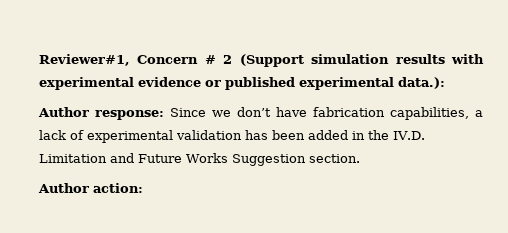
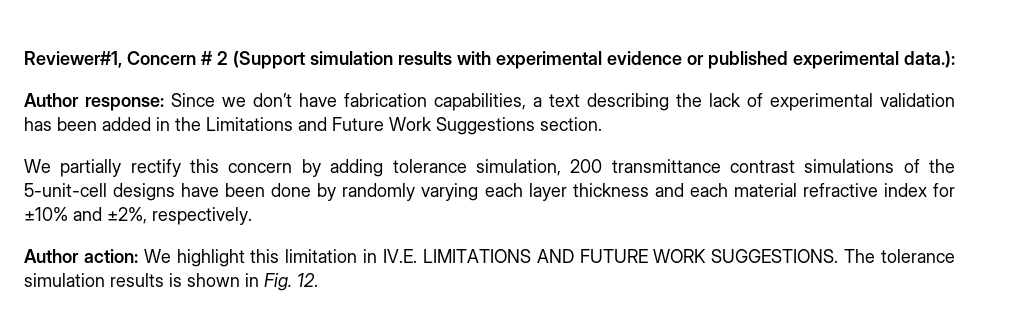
(483, 113) none -> [549,93,702,111] text describing the
[393,131,425,140] [39,153,360,166] [38,183,143,193] IV.D. Limitation and Future Works Suggestion section. // Author action: -> [206,117,602,135] [24,159,956,177] [24,183,955,201] [24,207,252,225] [24,249,956,267] [24,273,318,291] Limitations and Future Work Suggestions section. // We partially rectify this concern by adding tolerance simulation, 200 transmittance contrast simulations of the 5-unit-cell designs have been done by randomly varying each layer thickness and each material refractive index for ±10% and ±2%, respectively. // Author action: We highlight this limitation in IV.E. LIMITATIONS AND FUTURE WORK SUGGESTIONS. The tolerance simulation results is shown in Fig. 12.

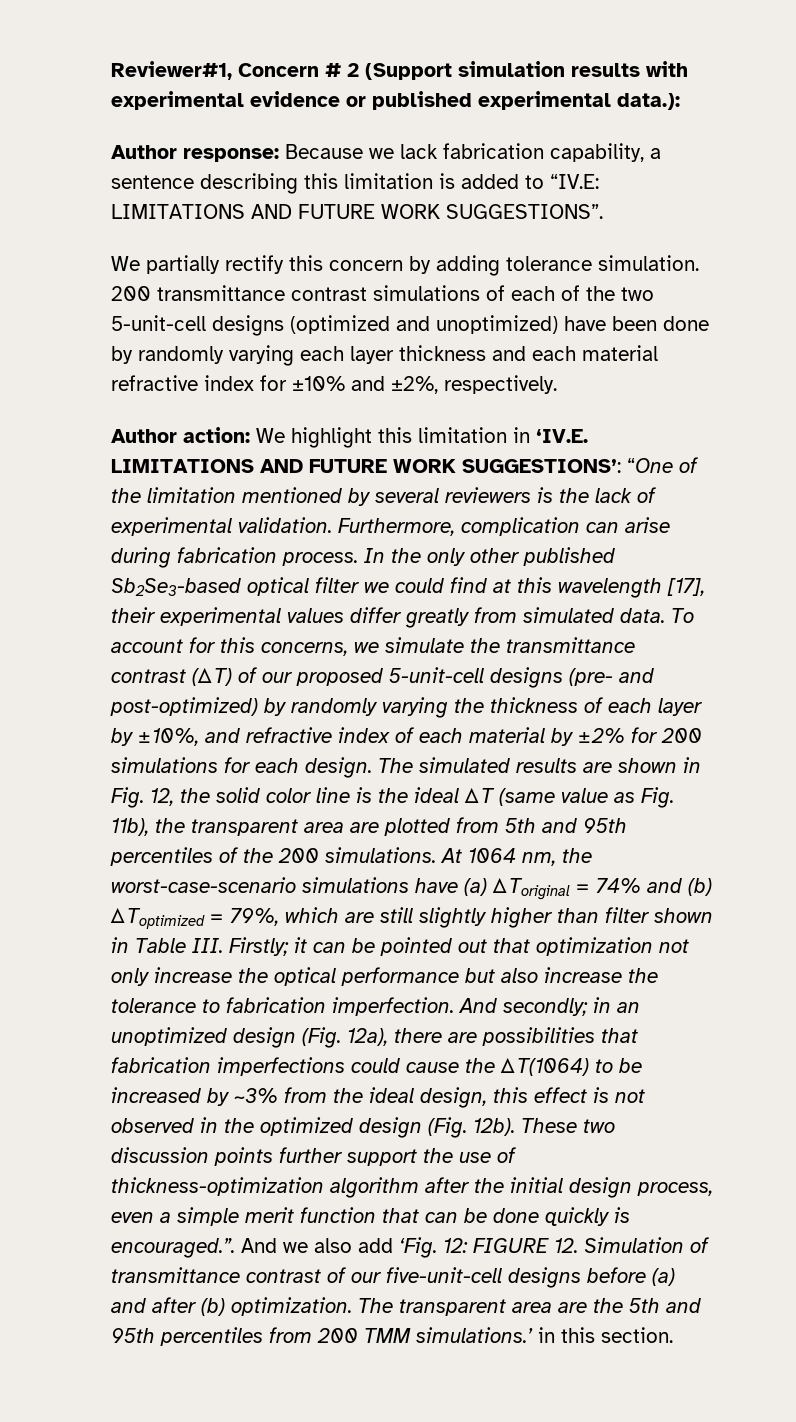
[171,93,955,111] [24,117,602,135] Since we don’t have fabrication capabilities, a text describing the lack of experimental validation has been added in the Limitations and Future Work Suggestions section. -> [285,143,661,162] [111,173,599,194] [111,204,603,219] Because we lack fabrication capability, a sentence describing this limitation is added to “IV.E: LIMITATIONS AND FUTURE WORK SUGGESTIONS”.
[475,159,561,176] simulation, -> [598,255,699,271] simulation.
[929,159,956,173] [24,183,176,201] the 5-unit-cell designs -> [511,285,654,301] [111,315,558,336] each of the two 5-unit-cell designs (optimized and unoptimized)
[382,249,956,263] [24,273,318,291] IV.E. LIMITATIONS AND FUTURE WORK SUGGESTIONS. The tolerance simulation results is shown in Fig. 12. -> [536,429,588,443] [111,457,698,473] [111,487,656,506] [111,517,670,536] [111,547,615,568] [111,577,705,598] [111,607,694,628] [111,637,635,656] [111,667,654,688] [110,697,703,718] [111,727,702,746] [111,757,701,778] [111,787,674,808] [111,817,627,836] [110,847,592,866] [111,877,712,900] [110,907,713,929] [111,937,689,956] [111,967,658,986] [111,997,640,1016] [111,1027,638,1048] [111,1057,642,1076] [111,1087,645,1108] [111,1117,615,1138] [111,1147,516,1166] [111,1177,713,1198] [111,1207,630,1226] [111,1237,709,1258] [111,1267,675,1288] [111,1297,701,1316] [111,1327,673,1346] ‘IV.E. LIMITATIONS AND FUTURE WORK SUGGESTIONS’: “One of the limitation mentioned by several reviewers is the lack of experimental validation. Furthermore, complication can arise during fabrication process. In the only other published Sb2Se3-based optical filter we could find at this wavelength [17], their experimental values differ greatly from simulated data. To account for this concerns, we simulate the transmittance contrast (ΔT) of our proposed 5-unit-cell designs (pre- and post-optimized) by randomly varying the thickness of each layer by ±10%, and refractive index of each material by ±2% for 200 simulations for each design. The simulated results are shown in Fig. 12, the solid color line is the ideal ΔT (same value as Fig. 11b), the transparent area are plotted from 5th and 95th percentiles of the 200 simulations. At 1064 nm, the worst-case-scenario simulations have (a) ΔToriginal = 74% and (b) ΔToptimized = 79%, which are still slightly higher than filter shown in Table III. Firstly; it can be pointed out that optimization not only increase the optical performance but also increase the tolerance to fabrication imperfection. And secondly; in an unoptimized design (Fig. 12a), there are possibilities that fabrication imperfections could cause the ΔT(1064) to be increased by ~3% from the ideal design, this effect is not observed in the optimized design (Fig. 12b). These two discussion points further support the use of thickness-optimization algorithm after the initial design process, even a simple merit function that can be done quickly is encouraged.”. And we also add ‘Fig. 12: FIGURE 12. Simulation of transmittance contrast of our five-unit-cell designs before (a) and after (b) optimization. The transparent area are the 5th and 95th percentiles from 200 TMM simulations.’ in this section.

